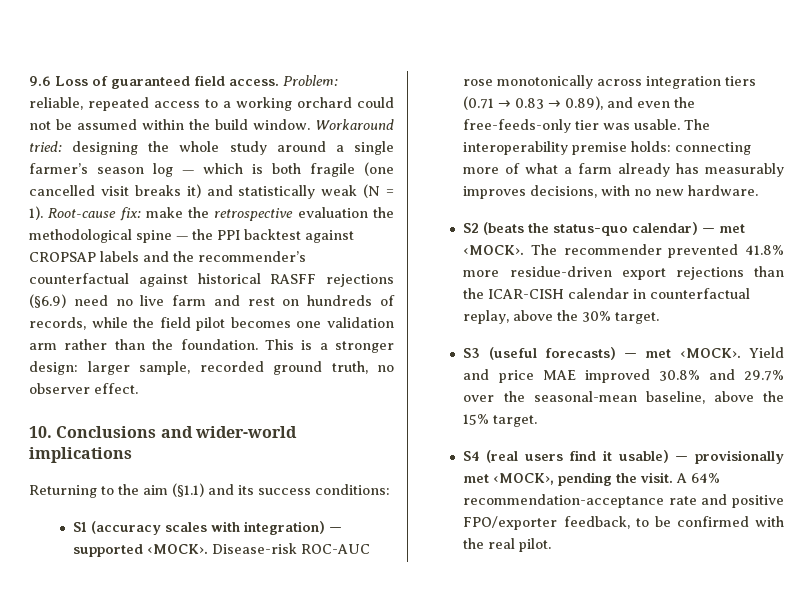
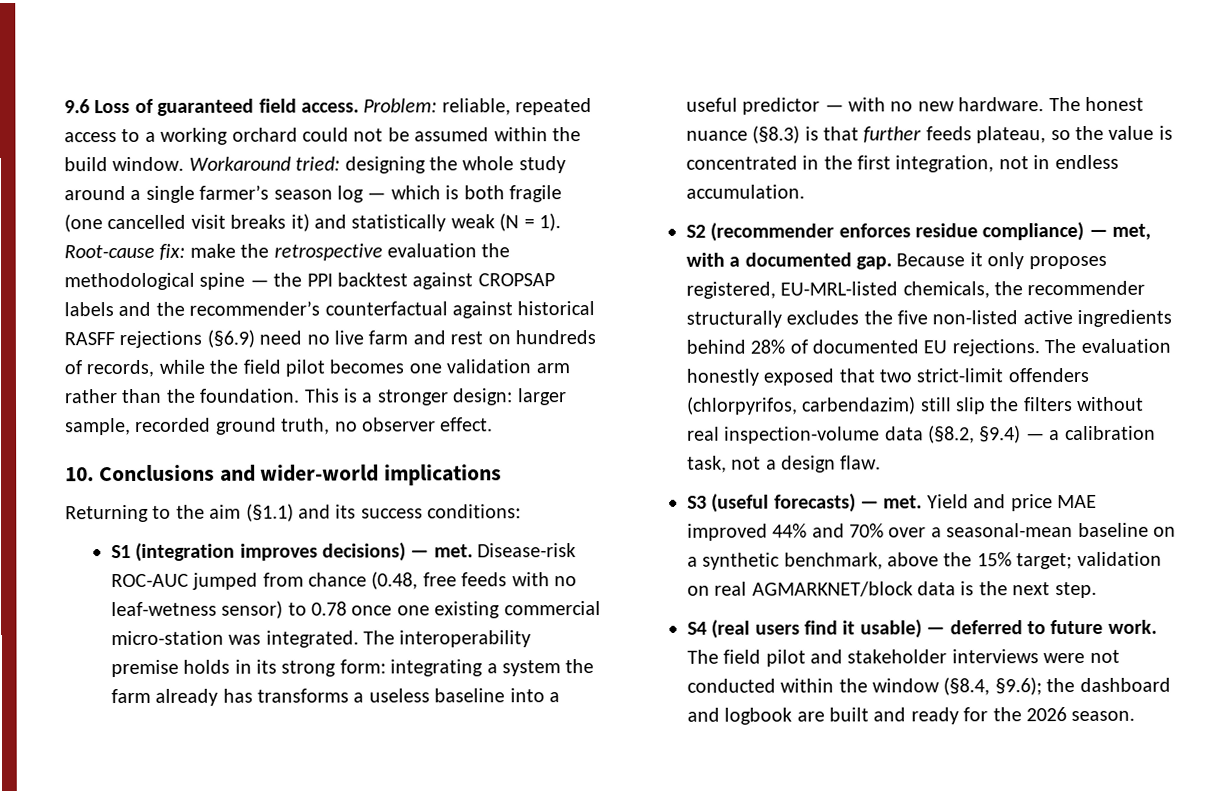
[91,521,343,535] [73,543,371,557] [463,75,757,89] [463,96,696,110] [463,119,711,133] [463,141,752,155] [463,163,784,177] [463,185,759,199] [463,222,746,236] [463,244,784,258] [463,266,784,280] [463,288,751,299] [463,310,660,324] (accuracy scales with integration) — supported ‹MOCK›. Disease-risk ROC-AUC rose monotonically across integration tiers (0.71 → 0.83 → 0.89), and even the free-feeds-only tier was usable. The interoperability premise holds: connecting more of what a farm already has measurably improves decisions, with no new hardware. // S2 (beats the status-quo calendar) — met ‹MOCK›. The recommender prevented 41.8% more residue-driven export rejections than the ICAR-CISH calendar in counterfactual replay, above the 30% target. -> [135,542,577,562] [110,571,577,590] [110,600,601,619] [110,630,532,648] [110,659,595,678] [110,688,560,706] [685,96,1144,115] [685,125,1173,144] [685,154,1119,173] [685,184,805,199] [685,221,1152,242] [685,252,1107,270] [685,280,1146,299] [685,309,1173,328] [685,338,1171,357] [685,367,1089,386] [686,396,1145,415] [686,425,1156,444] [686,455,882,473] (integration improves decisions) — met. Disease-risk ROC-AUC jumped from chance (0.48, free feeds with no leaf-wetness sensor) to 0.78 once one existing commercial micro-station was integrated. The interoperability premise holds in its strong form: integrating a system the farm already has transforms a useless baseline into a useful predictor — with no new hardware. The honest nuance (§8.3) is that further feeds plateau, so the value is concentrated in the first integration, not in endless accumulation. // S2 (recommender enforces residue compliance) — met, with a documented gap. Because it only proposes registered, EU-MRL-listed chemicals, the recommender structurally excludes the five non-listed active ingredients behind 28% of documented EU rejections. The evaluation honestly exposed that two strict-limit offenders (chlorpyrifos, carbendazim) still slip the filters without real inspection-volume data (§8.2, §9.4) — a calibration task, not a design flaw.
[645,348,741,358] met ‹MOCK›. -> [883,495,923,509] met.
[658,369,784,381] [463,391,784,404] [463,414,538,427] 30.8% and 29.7% over the seasonal-mean baseline, above the 15% target. -> [772,522,1176,538] [686,551,1162,570] [686,581,1097,599] 44% and 70% over a seasonal-mean baseline on a synthetic benchmark, above the 15% target; validation on real AGMARKNET/block data is the next step.
[695,450,784,464] [463,472,721,486] [463,494,784,508] [463,516,784,530] [463,538,552,552] provisionally met ‹MOCK›, pending the visit. A 64% recommendation-acceptance rate and positive FPO/exporter feedback, to be confirmed with the real pilot. -> [949,619,1157,635] [686,649,1120,667] [686,677,1171,696] [686,707,1136,725] deferred to future work. The field pilot and stakeholder interviews were not conducted within the window (§8.4, §9.6); the dashboard and logbook are built and ready for the 2026 season.

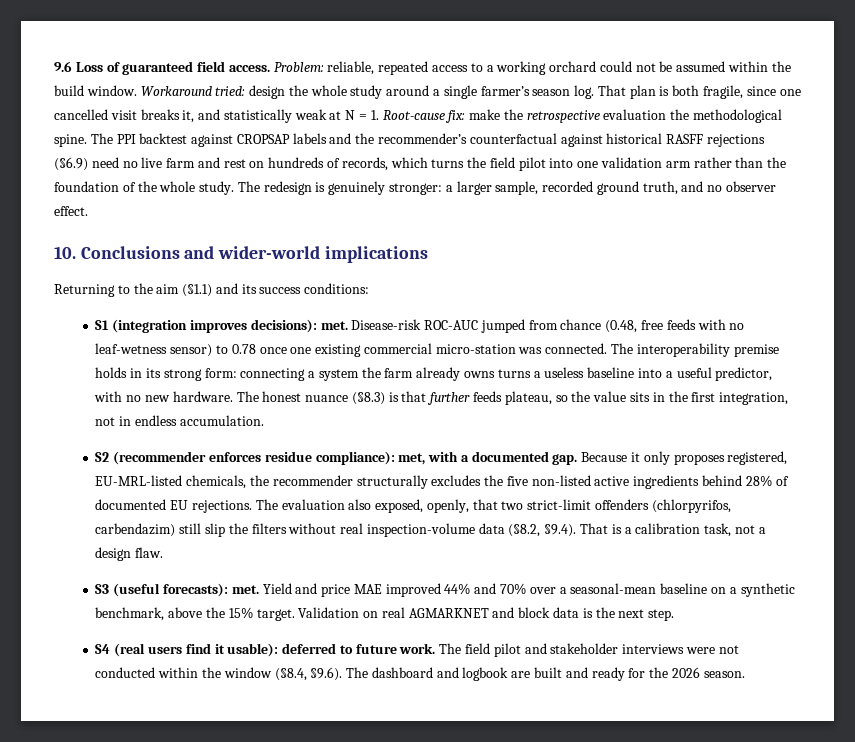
[344,156,426,174] designing -> [249,85,286,99] design
[337,185,562,203] [64,214,103,233] log — which is both fragile (one -> [574,85,801,99] log. That plan is both fragile, since one
[290,213,310,232] it) -> [182,110,195,123] it,
[499,213,561,232] (N = 1). -> [329,110,379,120] at N = 1.
[199,272,303,290] spine — the -> [54,133,113,147] spine. The
[158,359,205,374] while -> [390,157,465,168] which turns
[329,359,405,374] becomes -> [549,158,574,168] into
[199,388,514,406] foundation. This is a stronger design: -> [54,181,453,195] foundation of the whole study. The redesign is genuinely stronger: a
(331, 426) none -> [681,181,704,192] and
[321,542,430,562] decisions) — -> [250,319,317,333] decisions):
[265,630,359,648] integrated. -> [545,343,608,354] connected.
[390,659,484,677] integrating -> [240,368,306,381] connecting
[222,688,349,703] has transforms -> [464,369,531,378] owns turns
[742,97,844,115] predictor — -> [715,367,773,381] predictor,
[1158,125,1173,140] [685,155,798,170] is concentrated -> [629,392,650,402] sits
[982,221,1108,242] compliance) — -> [315,451,395,465] compliance):
[685,368,835,386] honestly exposed -> [348,499,469,513] also exposed, openly,
[979,425,1045,444] §9.4) — -> [544,523,622,537] §9.4). That is
[773,493,879,513] forecasts) — -> [163,583,229,597] forecasts):
[1016,551,1162,570] [686,581,913,597] target; validation on real AGMARKNET/block -> [256,607,551,621] target. Validation on real AGMARKNET and block
[859,619,946,639] usable) — -> [227,643,279,657] usable):
[994,677,1076,696] §9.6); the -> [310,667,369,681] §9.6). The

